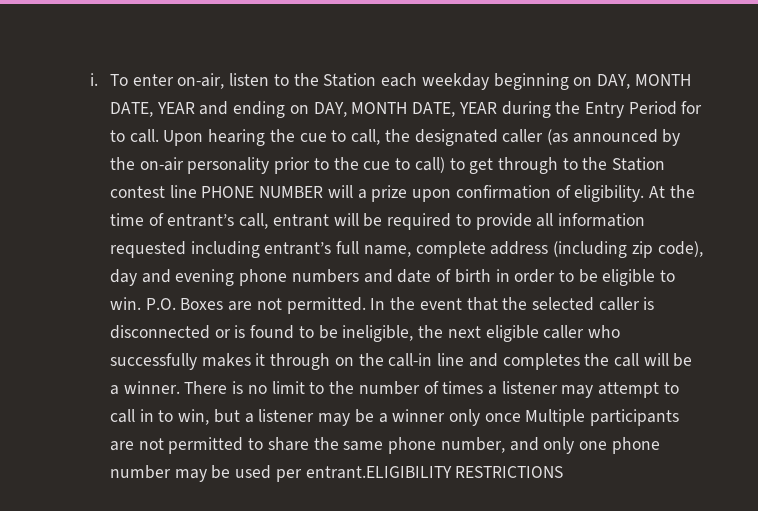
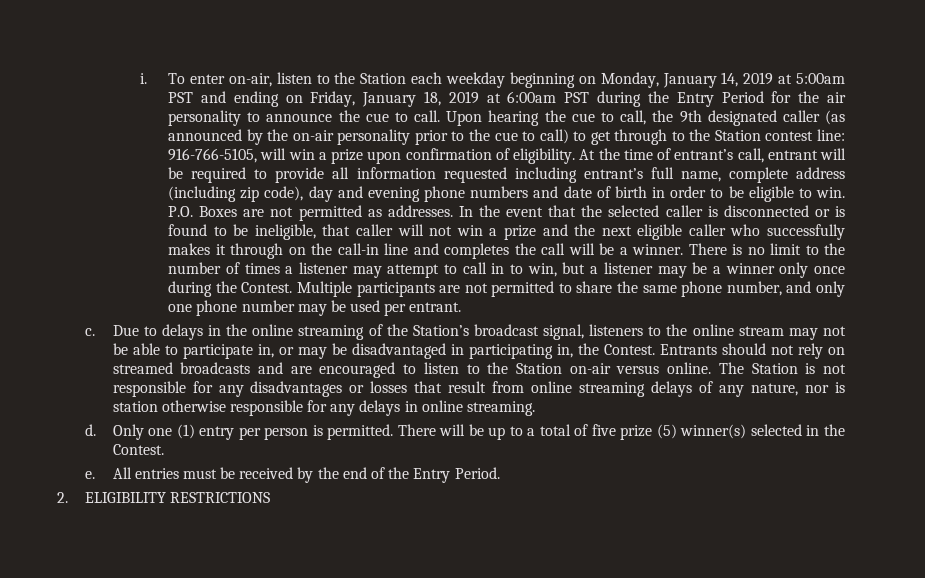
[596,74,691,89] [109,101,497,118] DAY, MONTH DATE, YEAR and ending on DAY, MONTH DATE, YEAR -> [600,72,846,88] [168,91,590,107] Monday, January 14, 2019 at 5:00am PST and ending on Friday, January 18, 2019 at 6:00am PST
(703, 107) none -> [798,91,846,103] [168,110,389,126] the air personality to announce the cue
(410, 135) none -> [679,110,702,123] 9th
[169,185,353,198] line PHONE NUMBER will -> [816,129,845,141] [168,148,315,163] line: 916-766-5105, will win
[286,297,366,314] permitted. -> [298,205,453,221] permitted as addresses.
(414, 333) none -> [322,224,568,240] that caller will not win a prize and
(521, 417) none -> [168,281,293,297] during the Contest.
[305,466,452,479] entrant.ELIGIBILITY -> [409,302,462,312] [84,324,846,340] [112,343,845,359] [112,362,846,378] [112,381,845,397] [112,400,536,416] [84,424,845,440] [112,444,164,455] [84,467,500,483] [57,492,166,503] entrant. // c. Due to delays in the online streaming of the Station’s broadcast signal, listeners to the online stream may not be able to participate in, or may be disadvantaged in participating in, the Contest. Entrants should not rely on streamed broadcasts and are encouraged to listen to the Station on-air versus online. The Station is not responsible for any disadvantages or losses that result from online streaming delays of any nature, nor is station otherwise responsible for any delays in online streaming. // d. Only one (1) entry per person is permitted. There will be up to a total of five prize (5) winner(s) selected in the Contest. // e. All entries must be received by the end of the Entry Period. // 2. ELIGIBILITY

